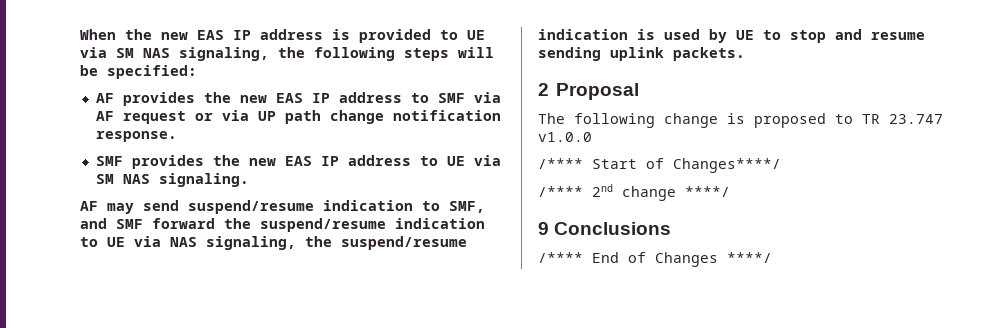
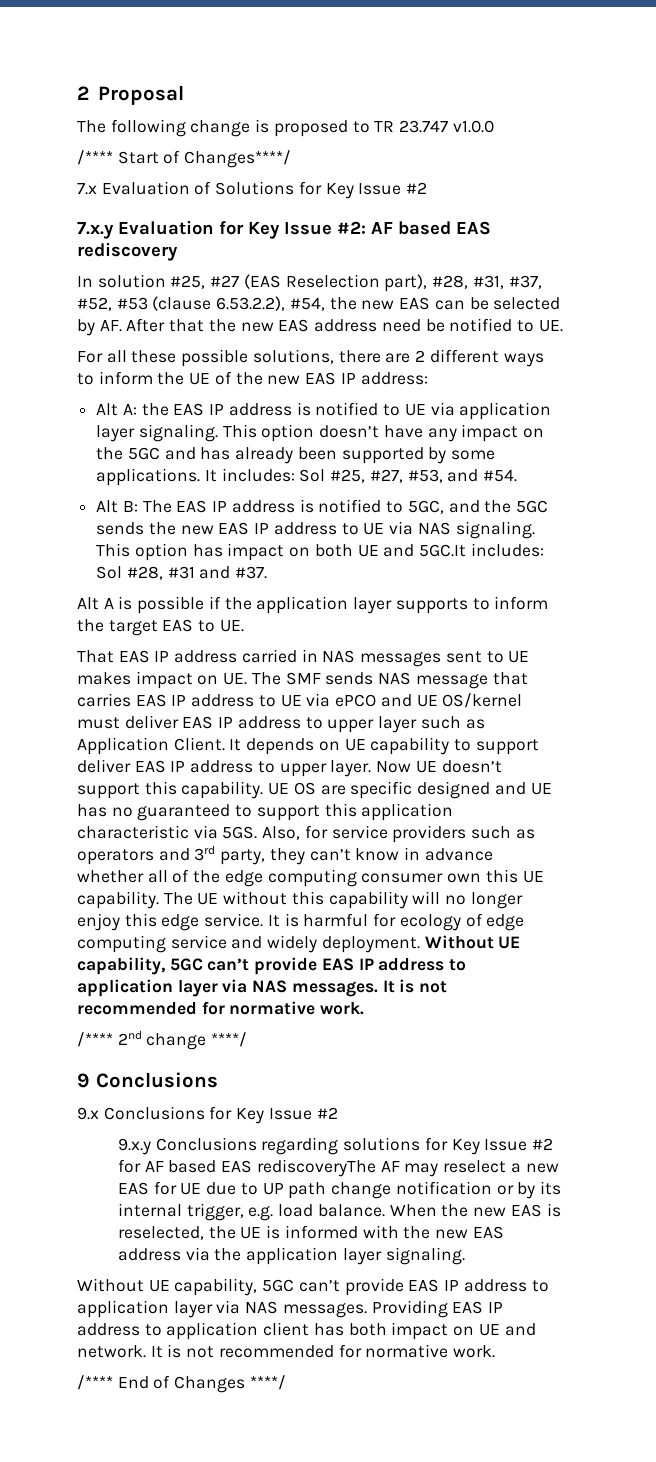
[80,29,485,43] [80,47,494,61] [80,65,197,79] [95,92,501,106] [95,110,501,124] [95,131,177,142] [95,155,501,169] [95,173,249,187] [80,200,485,214] [80,218,485,232] [80,236,467,250] [538,29,925,43] [538,47,745,61] When the new EAS IP address is provided to UE via SM NAS signaling, the following steps will be specified: // AF provides the new EAS IP address to SMF via AF request or via UP path change notification response. // SMF provides the new EAS IP address to UE via SM NAS signaling. // AF may send suspend/resume indication to SMF, and SMF forward the suspend/resume indication to UE via NAS signaling, the suspend/resume indication is used by UE to stop and resume sending uplink packets. // -> (77, 93) none
(781, 165) none -> [77,181,428,199] [77,220,491,239] [77,242,178,261] [77,274,542,292] [77,296,561,311] [77,318,563,336] [77,349,544,367] [77,371,428,385] [96,402,552,420] [96,424,545,442] [96,447,496,464] [96,468,518,486] [96,499,548,514] [96,521,535,539] [96,543,544,561] [96,566,268,580] [77,596,549,614] [77,619,244,636] [77,649,530,667] [77,671,528,689] [77,693,523,708] [77,715,485,733] [77,737,539,755] [77,759,502,777] [77,781,552,799] [77,803,454,821] [77,825,535,843] [77,845,493,865] [77,869,544,887] [77,891,523,909] [77,913,525,931] [77,935,521,953] [77,957,467,975] [77,979,448,997] [77,1001,365,1015] // 7.x Evaluation of Solutions for Key Issue #2 // 7.x.y Evaluation for Key Issue #2: AF based EAS rediscovery // In solution #25, #27 (EAS Reselection part), #28, #31, #37, #52, #53 (clause 6.53.2.2), #54, the new EAS can be selected by AF. After that the new EAS address need be notified to UE. // For all these possible solutions, there are 2 different ways to inform the UE of the new EAS IP address: // Alt A: the EAS IP address is notified to UE via application layer signaling. This option doesn’t have any impact on the 5GC and has already been supported by some applications. It includes: Sol #25, #27, #53, and #54. // Alt B: The EAS IP address is notified to 5GC, and the 5GC sends the new EAS IP address to UE via NAS signaling. This option has impact on both UE and 5GC.It includes: Sol #28, #31 and #37. // Alt A is possible if the application layer supports to inform the target EAS to UE. // That EAS IP address carried in NAS messages sent to UE makes impact on UE. The SMF sends NAS message that carries EAS IP address to UE via ePCO and UE OS/kernel must deliver EAS IP address to upper layer such as Application Client. It depends on UE capability to support deliver EAS IP address to upper layer. Now UE doesn’t support this capability. UE OS are specific designed and UE has no guaranteed to support this application characteristic via 5GS. Also, for service providers such as operators and 3rd party, they can’t know in advance whether all of the edge computing consumer own this UE capability. The UE without this capability will no longer enjoy this edge service. It is harmful for ecology of edge computing service and widely deployment. Without UE capability, 5GC can’t provide EAS IP address to application layer via NAS messages. It is not recommended for normative work.
(672, 228) none -> [77,1106,338,1124] [117,1137,554,1155] [117,1159,559,1177] [117,1181,561,1199] [117,1203,561,1221] [117,1225,504,1240] [117,1247,465,1265] [77,1278,549,1296] [77,1300,504,1318] [77,1322,536,1340] [77,1344,496,1358] // 9.x Conclusions for Key Issue #2 // 9.x.y Conclusions regarding solutions for Key Issue #2 for AF based EAS rediscoveryThe AF may reselect a new EAS for UE due to UP path change notification or by its internal trigger, e.g. load balance. When the new EAS is reselected, the UE is informed with the new EAS address via the application layer signaling. // Without UE capability, 5GC can’t provide EAS IP address to application layer via NAS messages. Providing EAS IP address to application client has both impact on UE and network. It is not recommended for normative work.

